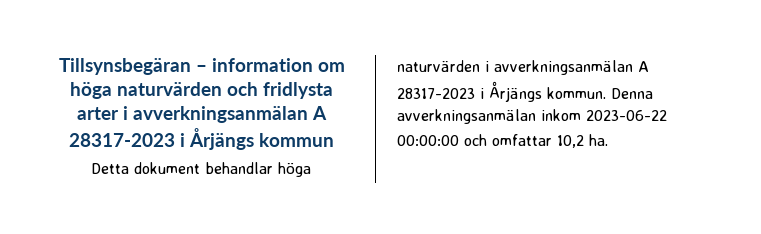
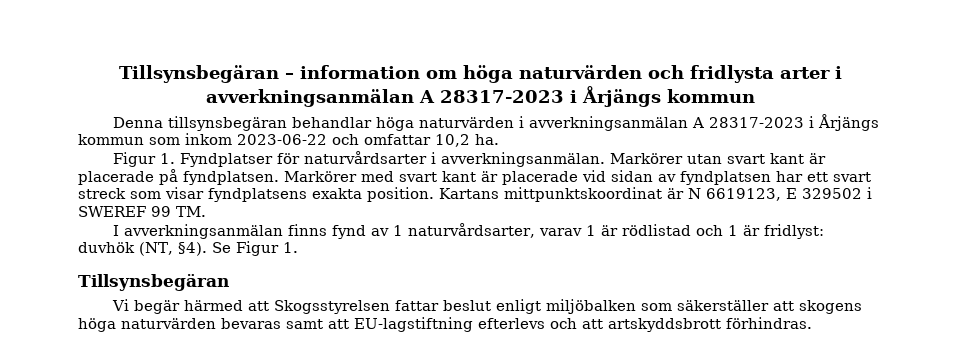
[90,162,200,174] Detta dokument -> [112,116,287,131] Denna tillsynsbegäran
[547,87,653,99] [397,109,536,124] kommun. Denna avverkningsanmälan -> [78,134,180,145] kommun som
[397,135,459,146] 00:00:00 -> (327, 139) none
(608, 140) none -> [112,151,826,167] [78,169,871,185] [78,187,872,202] [78,206,206,217] [112,223,824,239] [78,241,298,256] [78,274,229,291] [111,299,862,314] [78,317,812,332] // Figur 1. Fyndplatser för naturvårdsarter i avverkningsanmälan. Markörer utan svart kant är placerade på fyndplatsen. Markörer med svart kant är placerade vid sidan av fyndplatsen har ett svart streck som visar fyndplatsens exakta position. Kartans mittpunktskoordinat är N 6619123, E 329502 i SWEREF 99 TM. // I avverkningsanmälan finns fynd av 1 naturvårdsarter, varav 1 är rödlistad och 1 är fridlyst: duvhök (NT, §4). Se Figur 1. // Tillsynsbegäran // Vi begär härmed att Skogsstyrelsen fattar beslut enligt miljöbalken som säkerställer att skogens höga naturvärden bevaras samt att EU-lagstiftning efterlevs och att artskyddsbrott förhindras.

